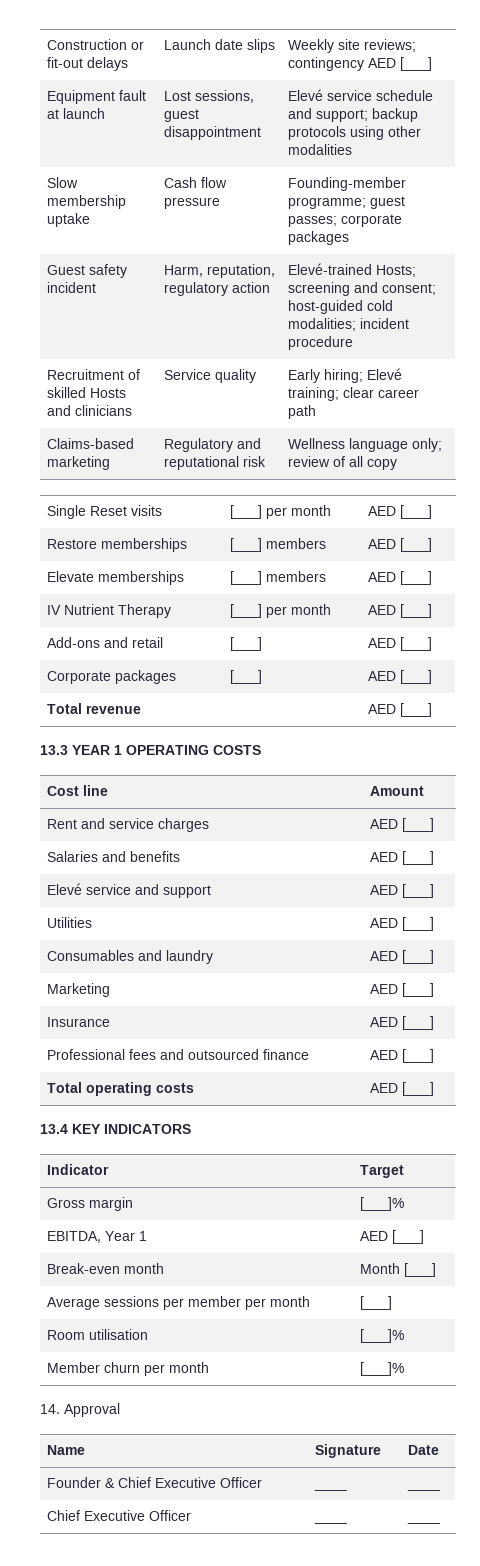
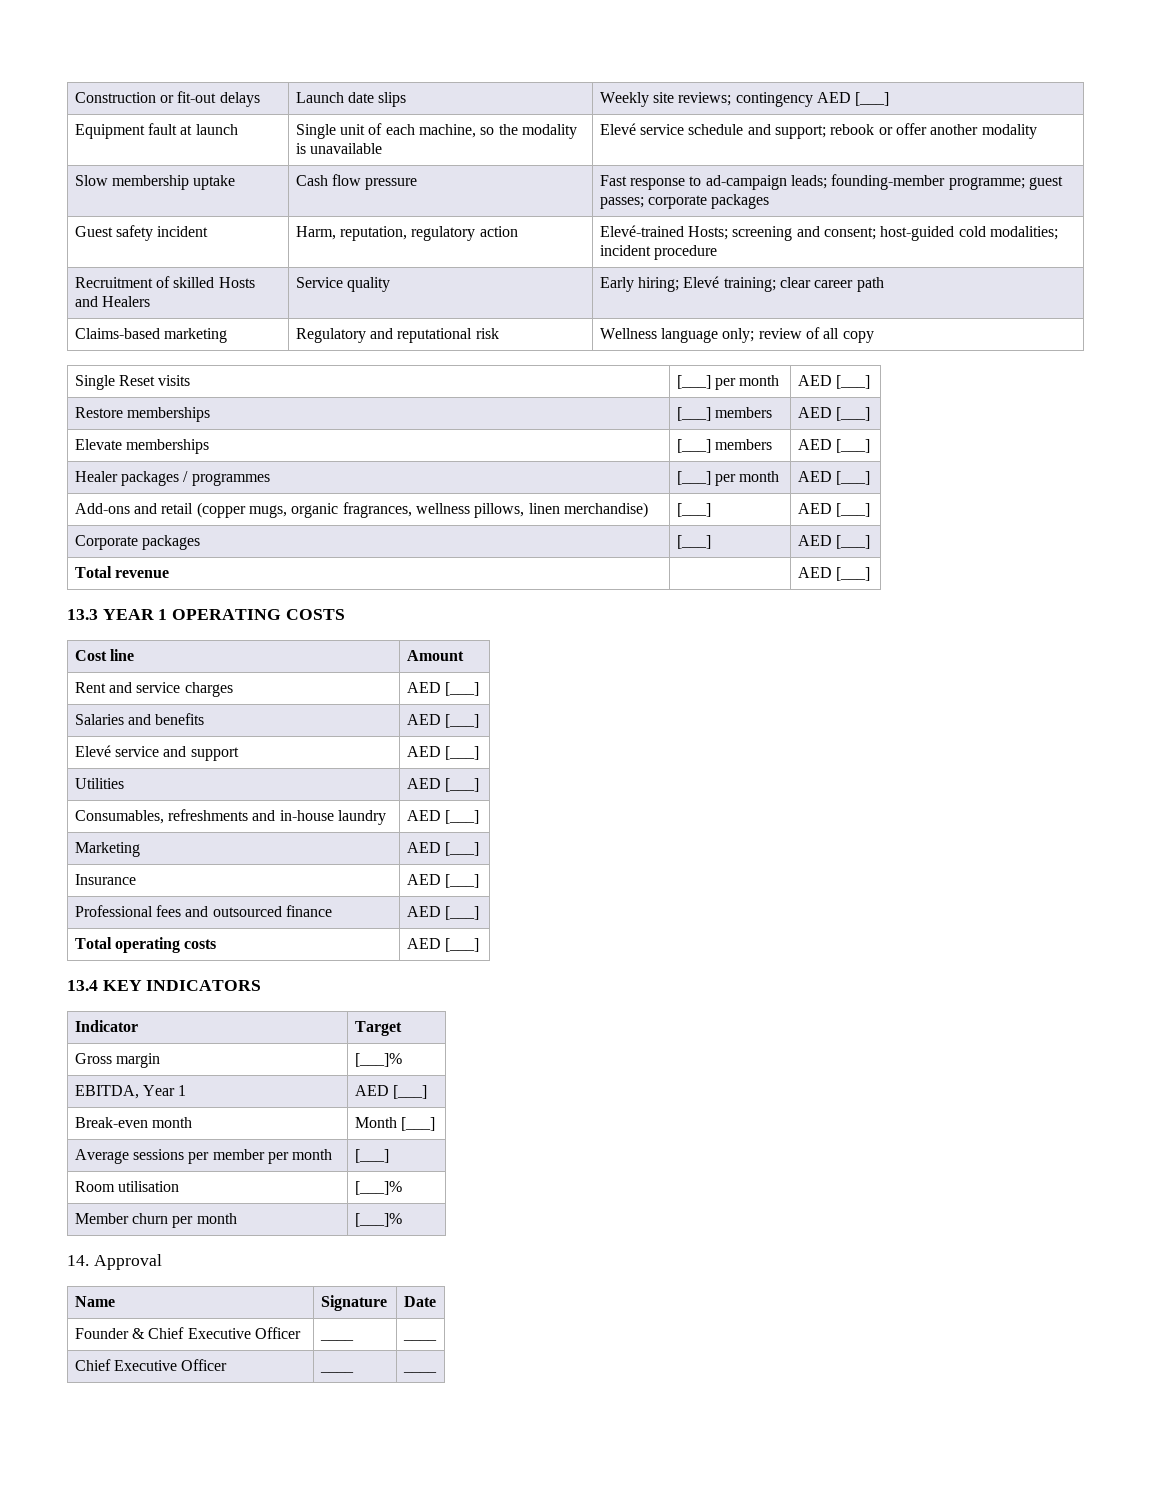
[163,90,254,103] [163,109,199,122] [163,126,261,140] Lost sessions, guest disappointment -> [295,123,577,139] [295,143,382,154] Single unit of each machine, so the modality is unavailable
[371,108,418,122] [287,126,421,140] [287,144,352,155] backup protocols using other modalities -> [830,123,1037,139] rebook or offer another modality
[287,177,406,191] Founding-member -> [599,174,946,190] Fast response to ad-campaign leads; founding-member
[74,405,132,416] clinicians -> [101,296,150,307] Healers
[46,604,171,618] IV Nutrient Therapy -> [74,471,270,486] Healer packages / programmes
(163, 642) none -> [196,502,648,518] (copper mugs, organic fragrances, wellness pillows, linen merchandise)
[46,950,162,961] Consumables and -> [74,809,334,824] Consumables, refreshments and in-house

